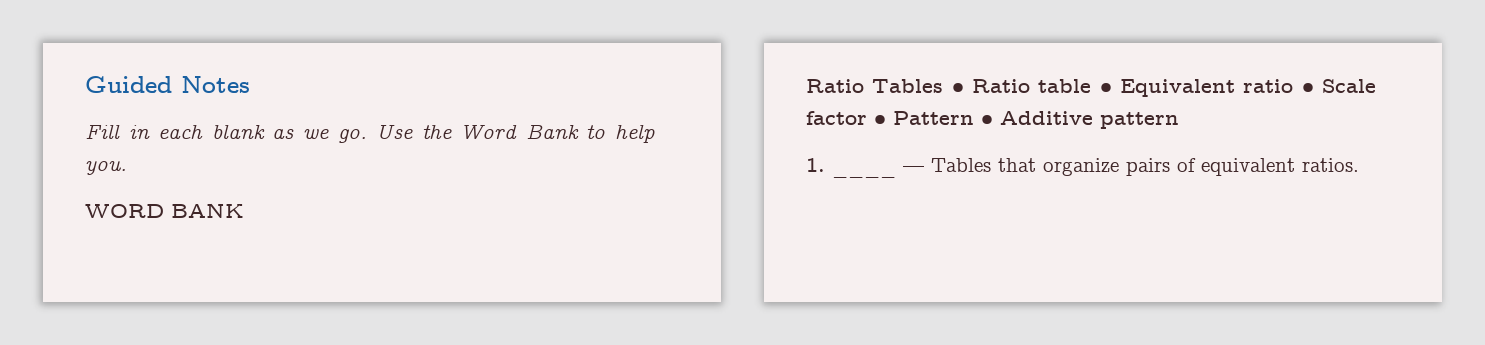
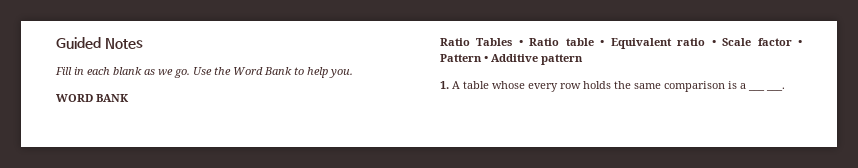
[832,172,896,178] [903,158,1359,176] ____ — Tables that organize pairs of equivalent ratios. -> [452,81,746,92] [748,87,785,91] A table whose every row holds the same comparison is a ___ ___.

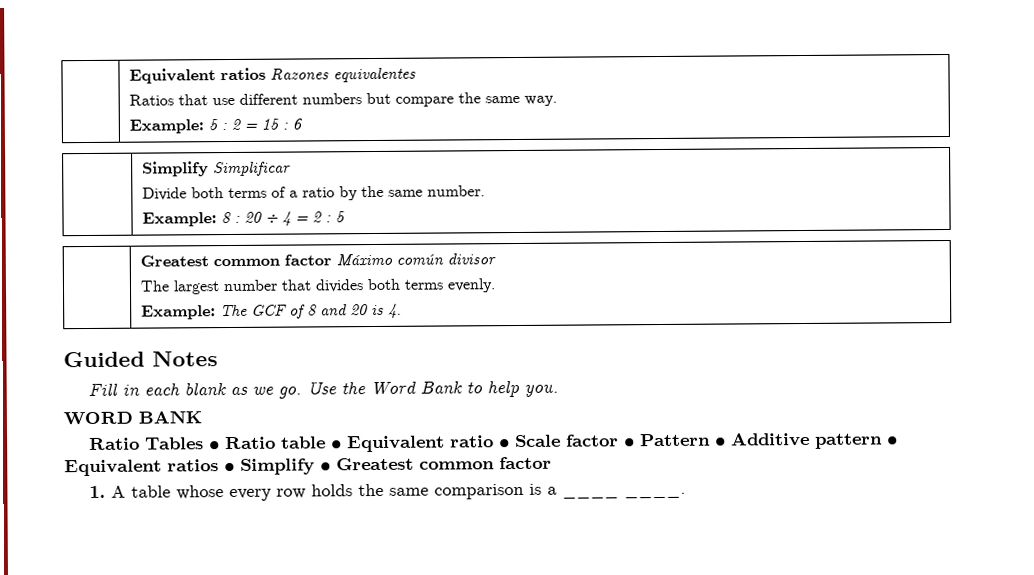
(56, 43) none -> [129,67,417,84] [129,92,558,107] [129,118,304,134] [142,161,292,177] [142,185,486,201] [142,211,347,227] [140,253,497,267] [140,278,497,295] [141,303,403,320] | Equivalent ratios Razones equivalentes // Ratios that use different numbers but compare the same way. // Example: 5 : 2 = 15 : 6 // | Simplify Simplificar // Divide both terms of a ratio by the same number. // Example: 8 : 20 ÷ 4 = 2 : 5 // | Greatest common factor Máximo común divisor // The largest number that divides both terms evenly. // Example: The GCF of 8 and 20 is 4. //
(583, 59) none -> [886,436,898,445] [64,456,552,477] • Equivalent ratios • Simplify • Greatest common factor
[748,87,785,91] ___ ___. -> [561,492,686,499] ____ ____.

